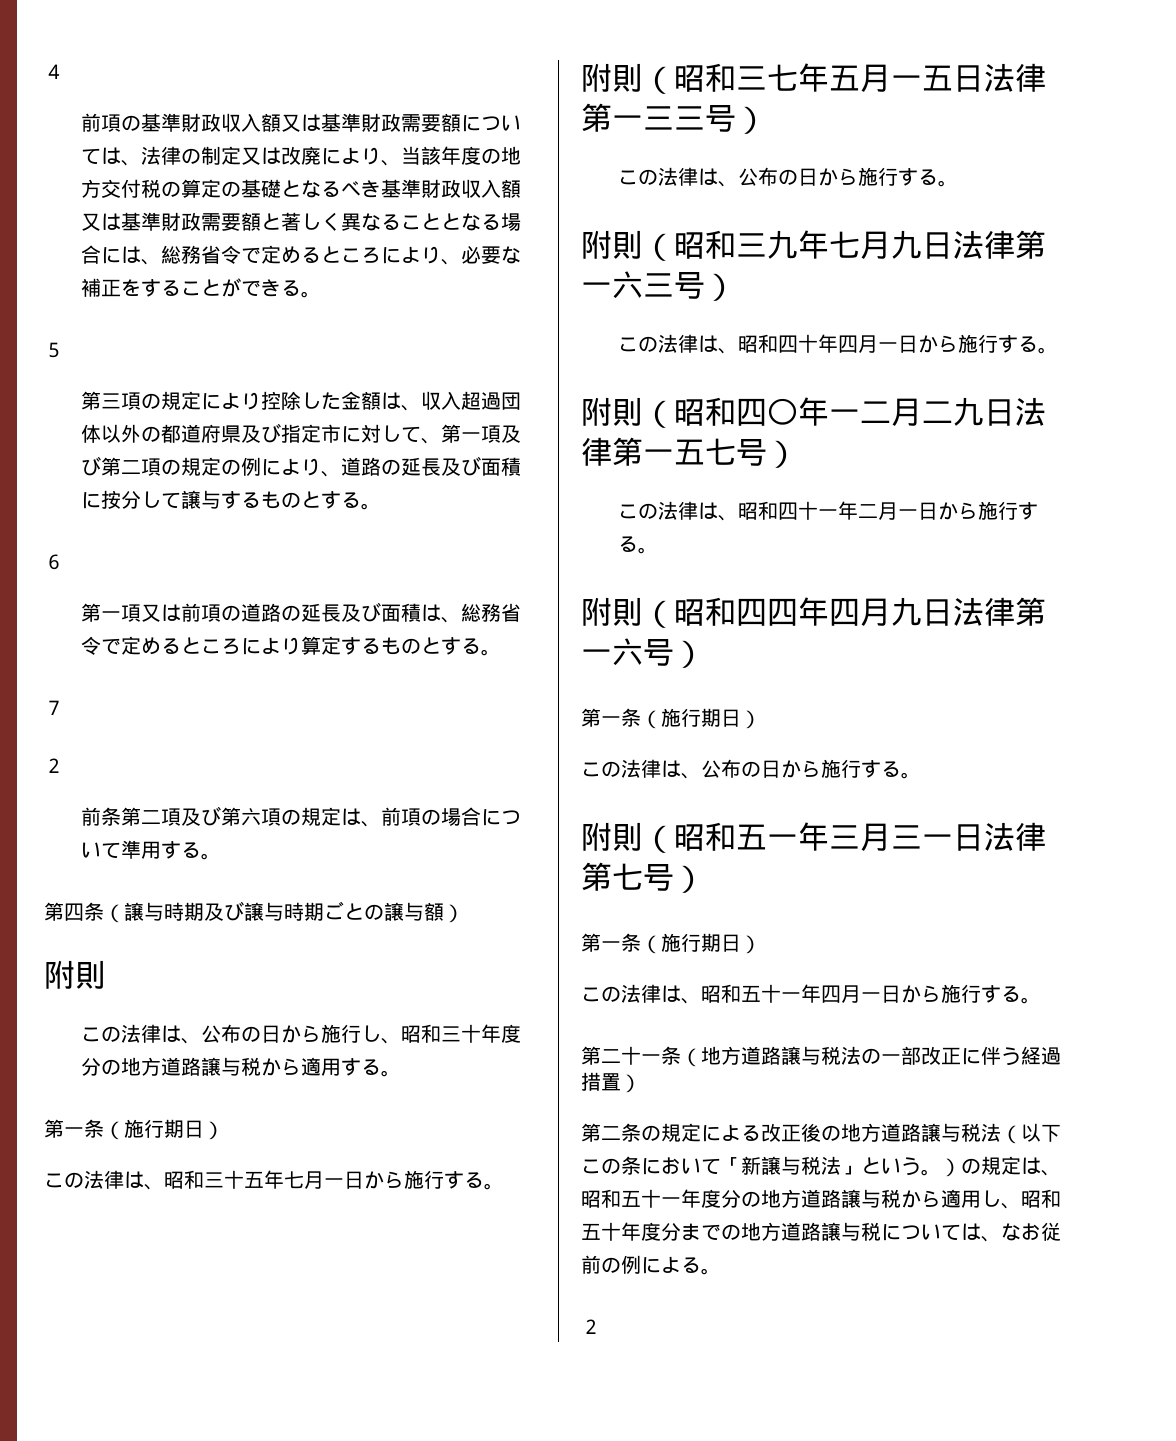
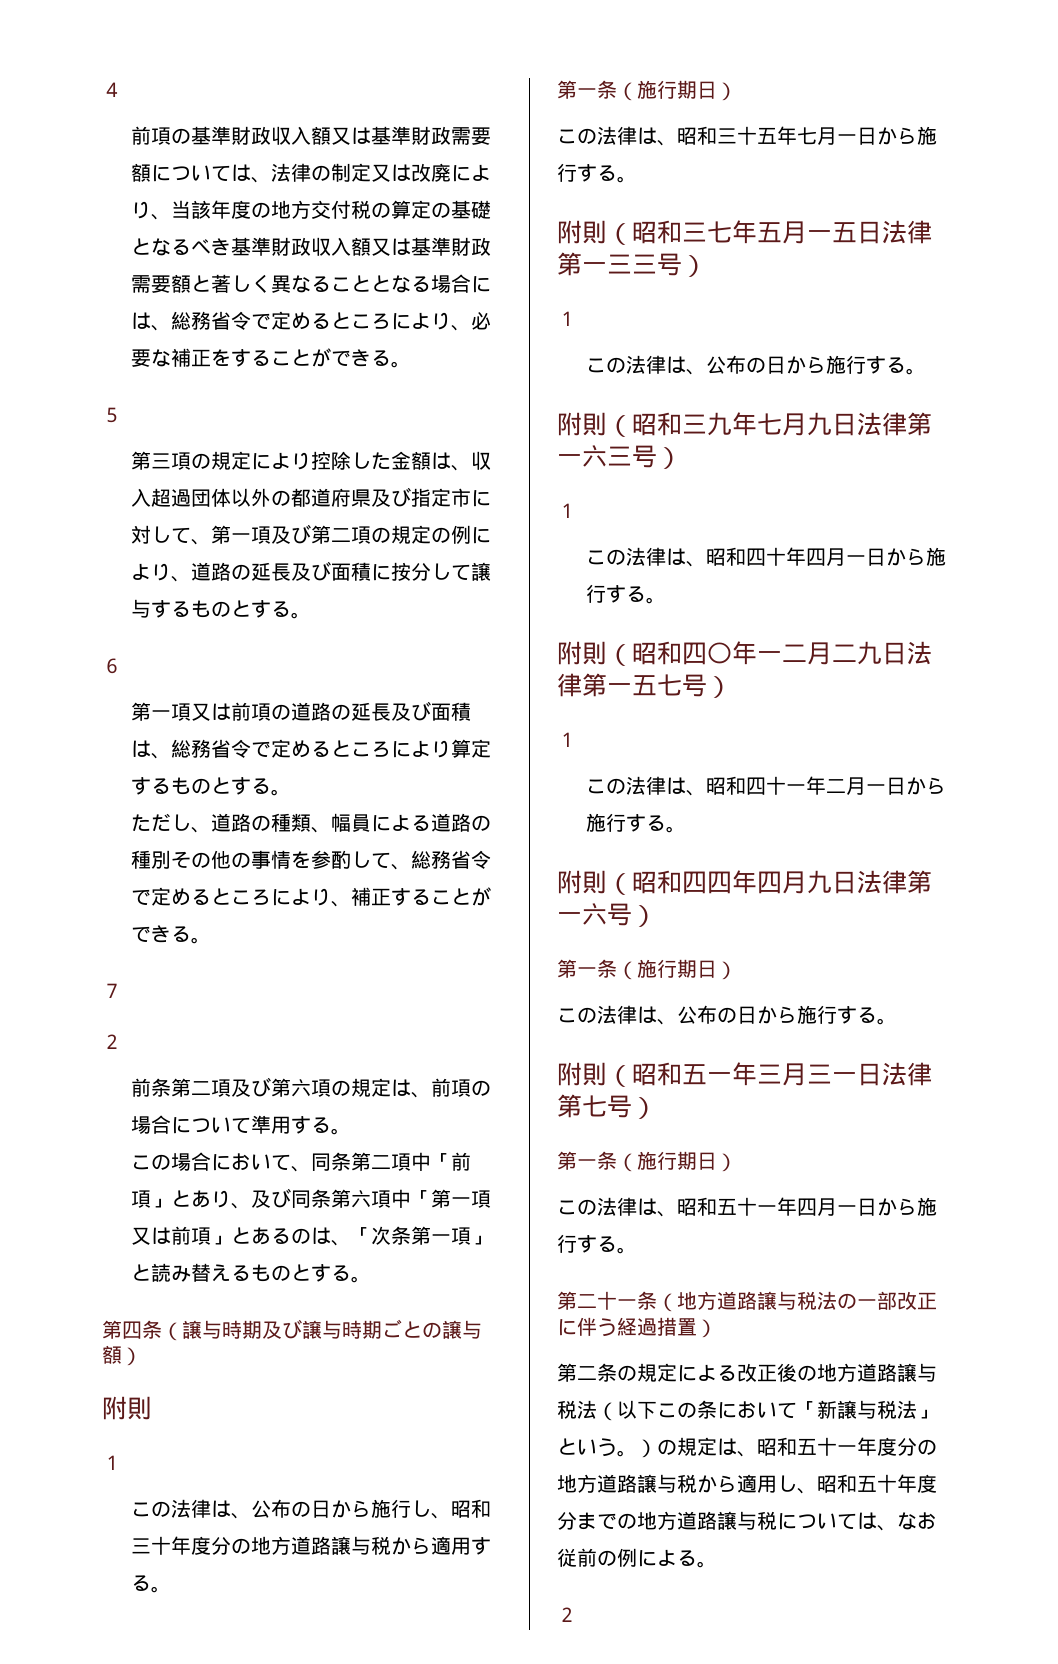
(502, 652) none -> [130,813,491,833] [130,850,491,870] [130,887,491,907] [130,925,211,944] // ただし、道路の種類、幅員による道路の種別その他の事情を参酌して、総務省令で定めるところにより、補正することができる。
(222, 856) none -> [130,1152,471,1172] [130,1188,491,1209] [130,1226,491,1246] [130,1263,371,1283] // この場合において、同条第二項中「前項」とあり、及び同条第六項中「第一項又は前項」とあるのは、「次条第一項」と読み替えるものとする。
(106, 974) none -> [102,1455,122,1470] // １
(767, 120) none -> [557,311,577,326] // １
(736, 287) none -> [557,503,577,518] // １
(798, 454) none -> [557,732,577,747] // １

